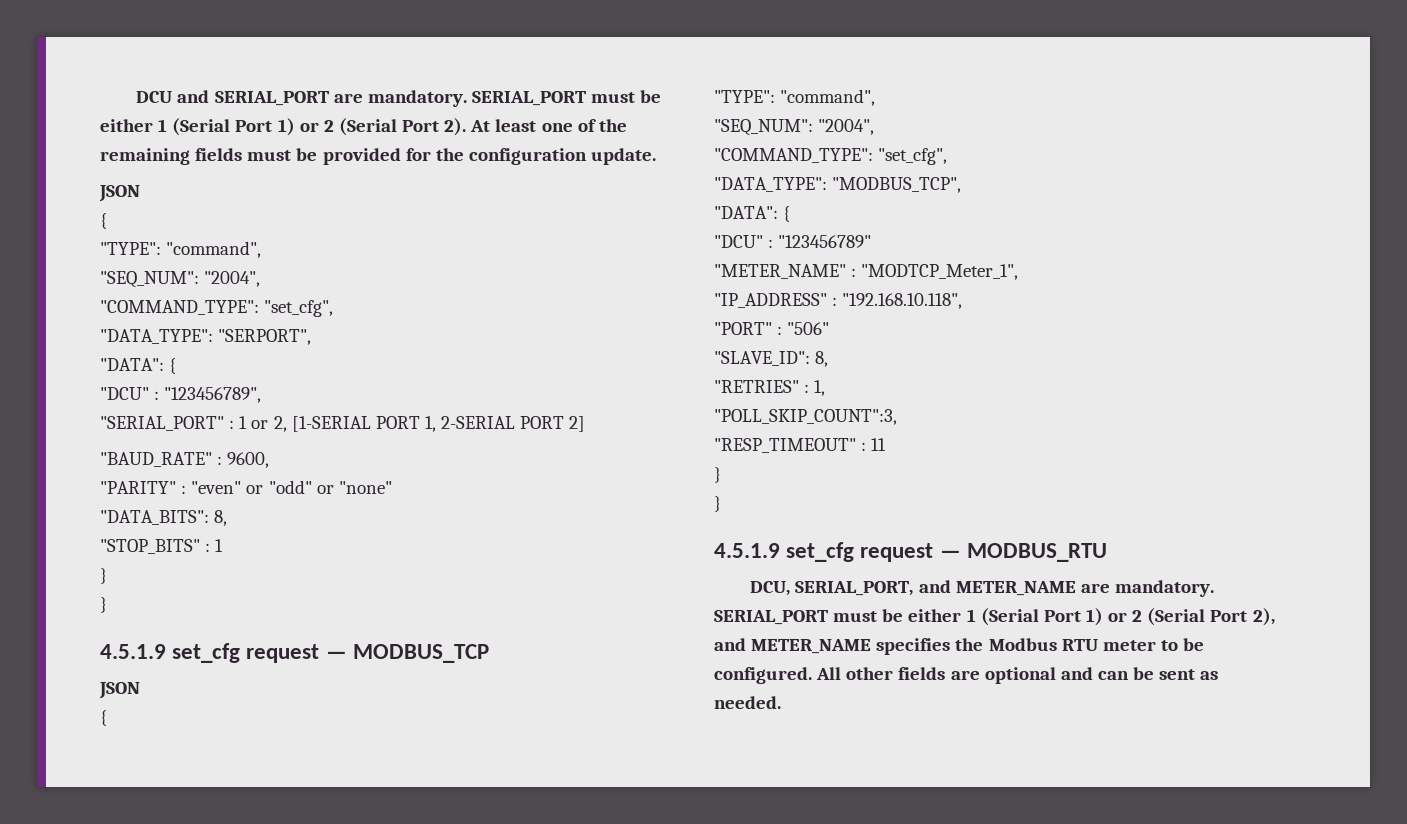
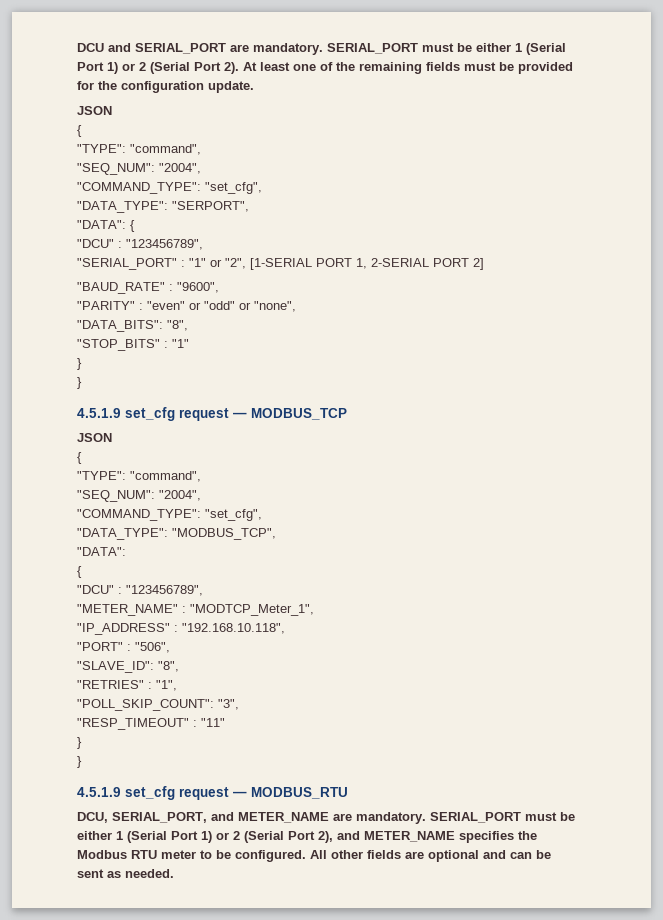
[239,416,287,432] 1 or 2, -> [189,258,246,269] "1" or "2",
[227,452,270,468] 9600, -> [177,282,219,293] "9600",
[338,481,392,494] "none" -> [254,301,296,312] "none",
[214,510,228,526] 8, -> [167,320,188,331] "8",
[215,539,224,552] 1 -> [172,339,189,348] "1"
[783,206,791,222] [714,235,872,248] { // "DCU" : "123456789" -> [77,566,82,578] [77,585,203,596] // { // "DCU" : "123456789",
[787,322,830,335] "506" -> [135,642,170,653] "506",
[815,351,829,367] 8, -> [158,661,179,672] "8",
[814,380,826,396] [714,409,897,425] 1, // "POLL_SKIP_COUNT":3, -> [156,680,177,691] [77,699,239,711] "1", // "POLL_SKIP_COUNT": "3",
[871,438,887,451] 11 -> [201,718,225,727] "11"

